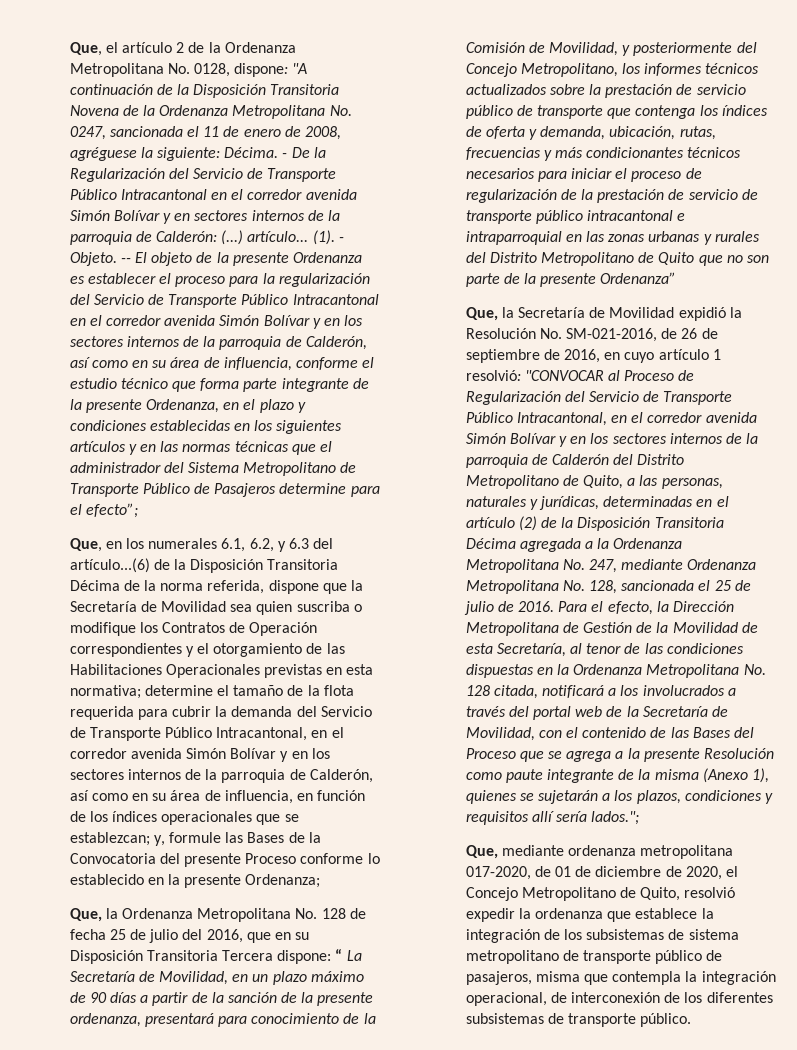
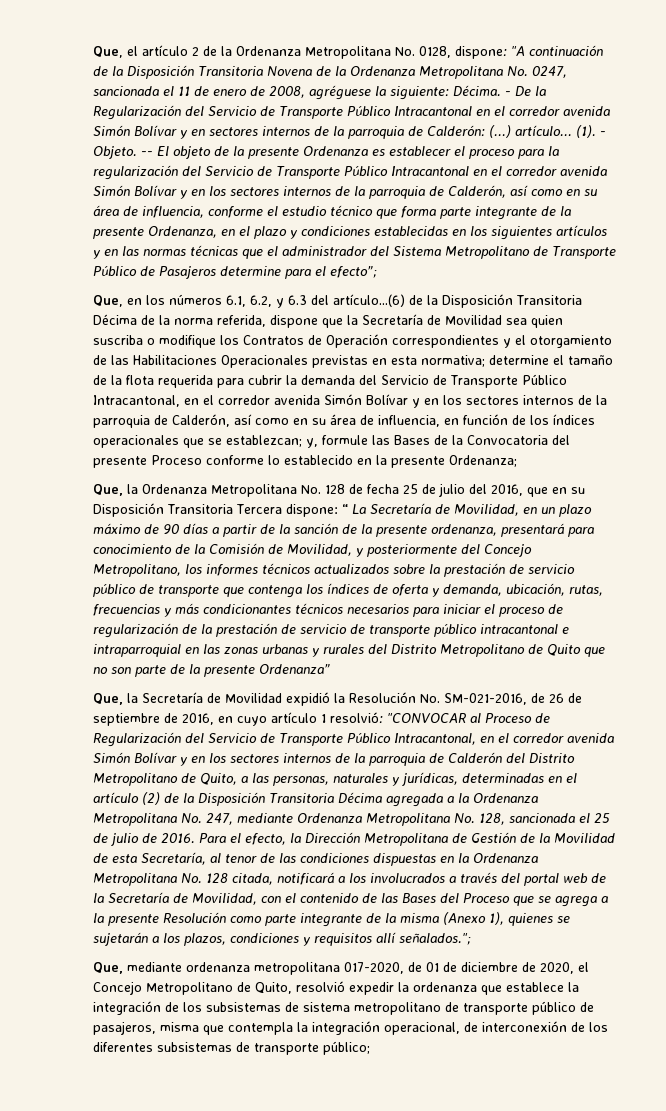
[148,538,218,549] numerales -> [169,294,223,305] números
[505,769,543,783] paute -> [265,914,297,926] parte
[556,811,640,825] sería lados."; -> [399,933,472,945] señalados.";
[640,1013,692,1027] público. -> [323,1041,371,1055] público;

